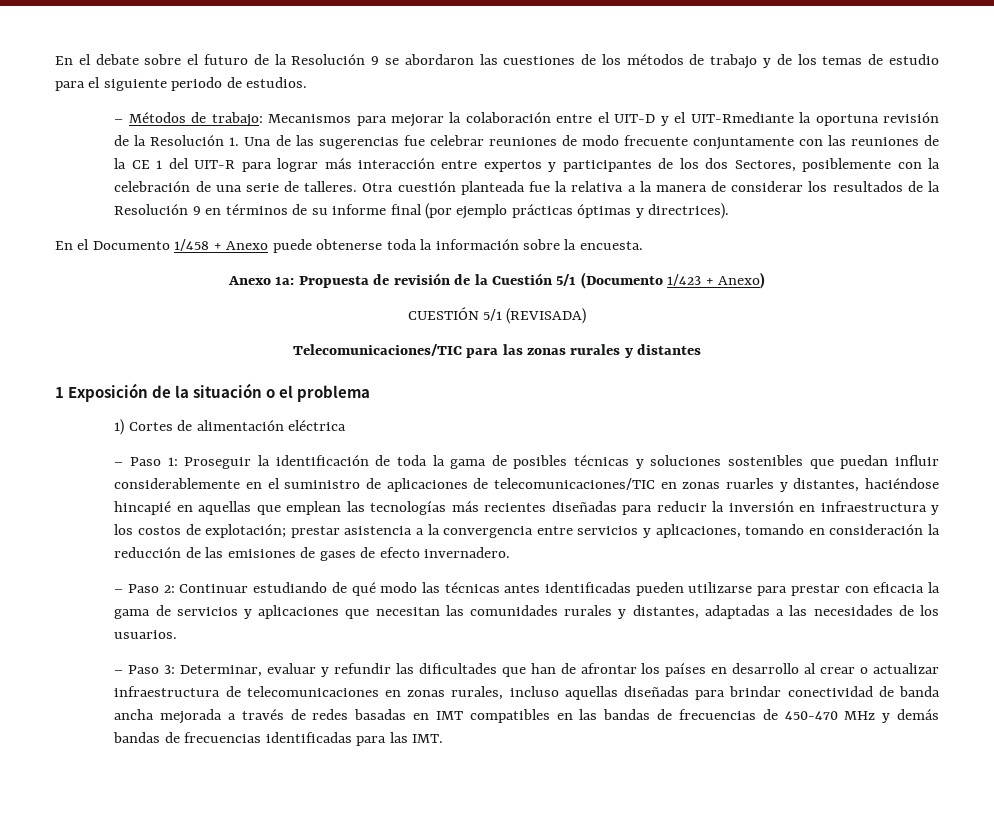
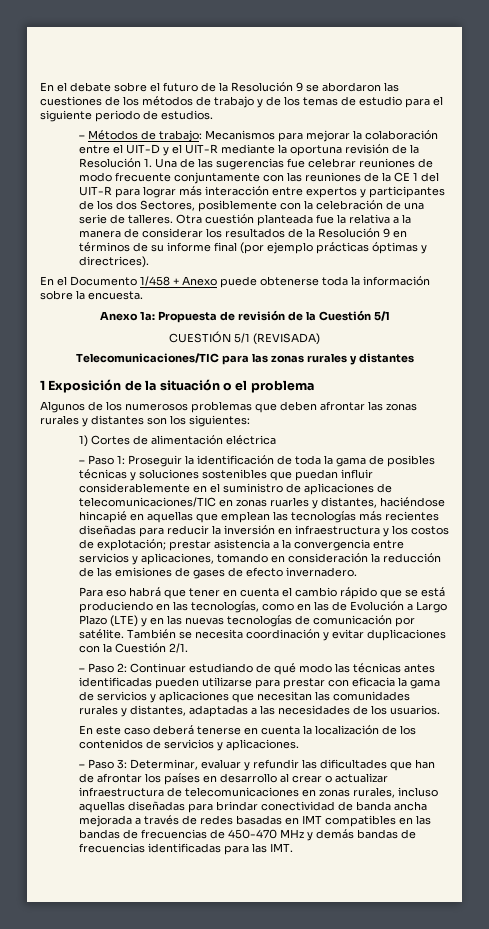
[690,112,794,123] UIT-Rmediante -> [184,144,275,154] UIT-R mediante
[580,272,766,289] (Documento 1/423 + Anexo) -> (390, 316) none
(371, 393) none -> [40,401,417,413] [40,415,250,427] // Algunos de los numerosos problemas que deben afrontar las zonas rurales y distantes son los siguientes:
(510, 552) none -> [78,587,445,599] [78,601,447,613] [78,615,415,627] [78,629,446,641] [78,643,188,653] // Para eso habrá que tener en cuenta el cambio rápido que se está produciendo en las tecnologías, como en las de Evolución a Largo Plazo (LTE) y en las nuevas tecnologías de comunicación por satélite. También se necesita coordinación y evitar duplicaciones con la Cuestión 2/1.
(178, 634) none -> [78,725,416,735] [78,739,299,751] // En este caso deberá tenerse en cuenta la localización de los contenidos de servicios y aplicaciones.

